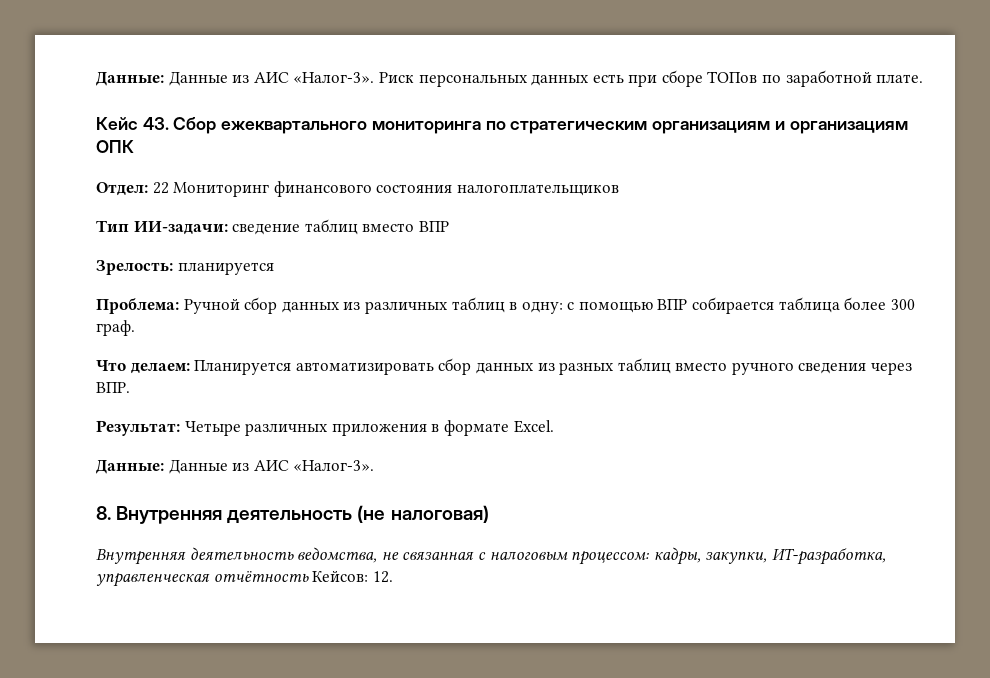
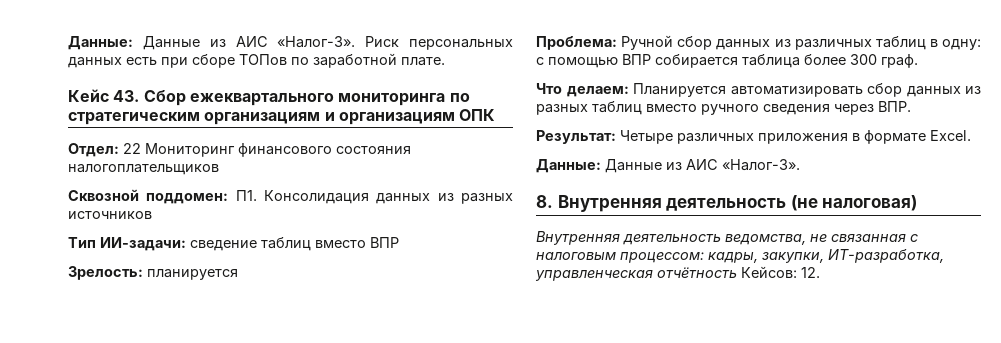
(619, 190) none -> [68,189,513,204] [68,211,152,219] // Сквозной поддомен: П1. Консолидация данных из разных источников

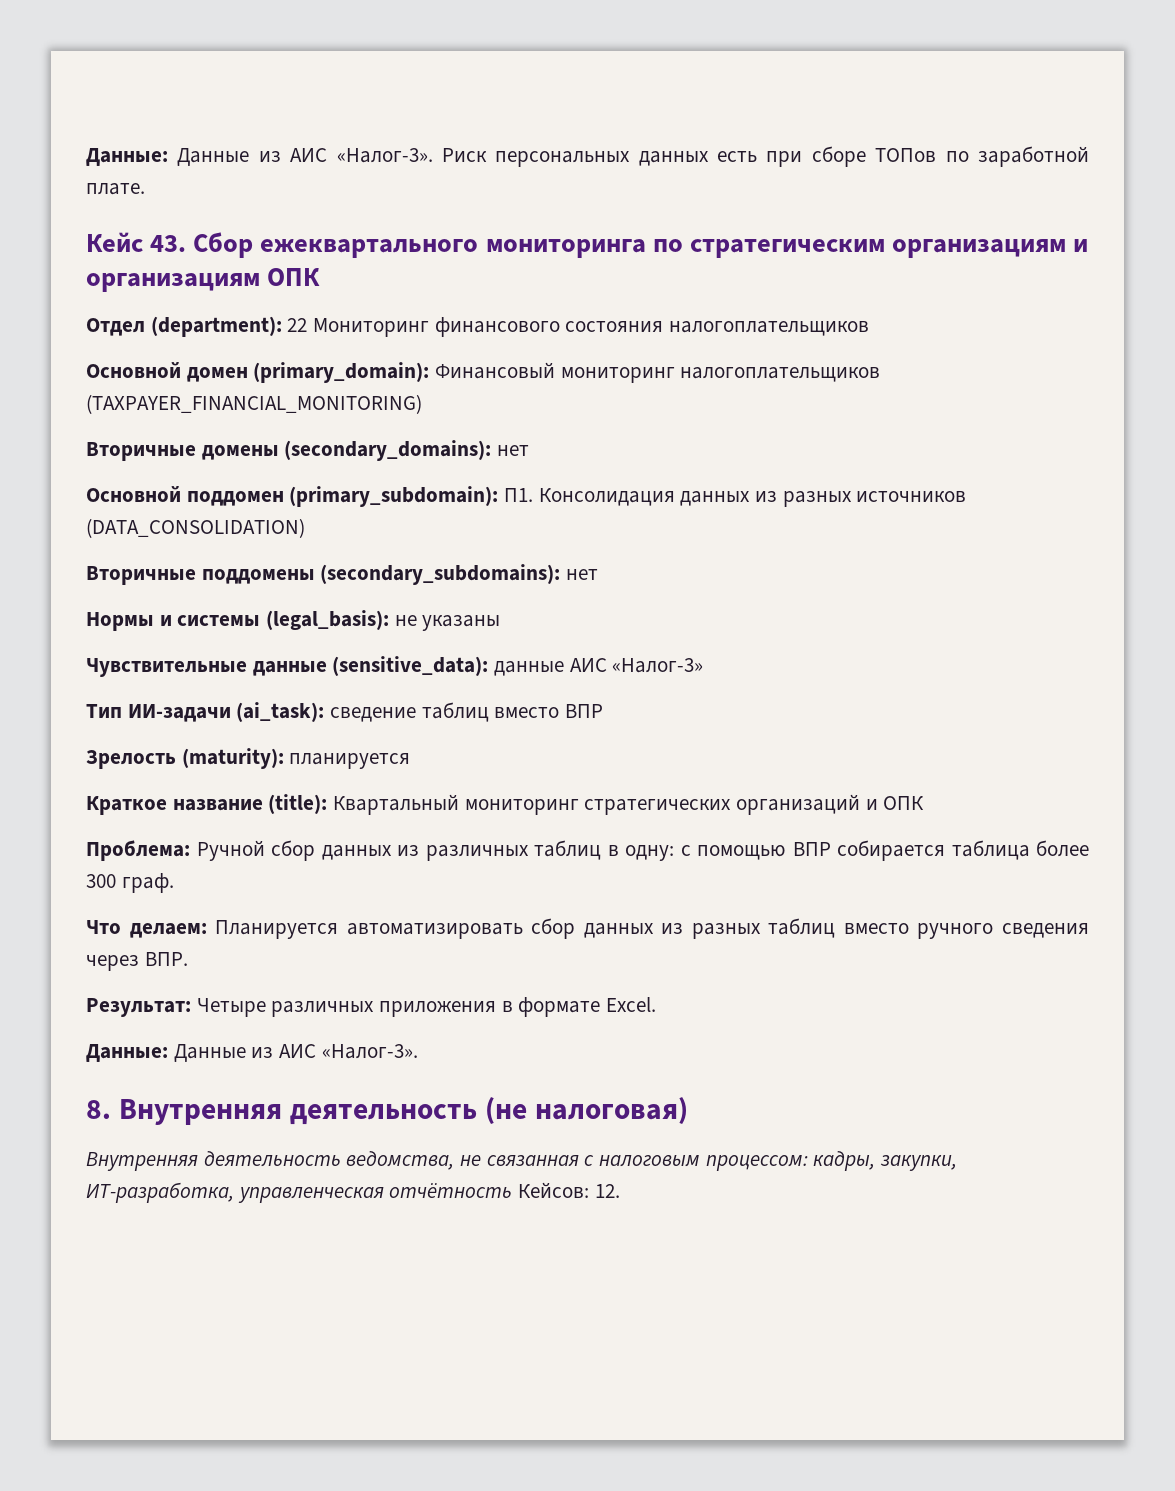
[68,143,119,157] Отдел: -> [86,316,282,337] Отдел (department):
[68,189,229,204] Сквозной поддомен: -> [86,362,881,383] [86,394,422,414] [86,440,530,461] [86,486,499,507] Основной домен (primary_domain): Финансовый мониторинг налогоплательщиков (TAXPAYER_FINANCIAL_MONITORING) // Вторичные домены (secondary_domains): нет // Основной поддомен (primary_subdomain):
(152, 215) none -> [86,518,305,538] [86,564,599,585] [86,610,501,631] [86,656,704,677] (DATA_CONSOLIDATION) // Вторичные поддомены (secondary_subdomains): нет // Нормы и системы (legal_basis): не указаны // Чувствительные данные (sensitive_data): данные АИС «Налог-3»
[100,237,186,251] ИИ-задачи: -> [127,702,325,722] ИИ-задачи (ai_task):
[68,266,143,280] Зрелость: -> [86,748,284,769] Зрелость (maturity):
(238, 274) none -> [86,794,925,815] // Краткое название (title): Квартальный мониторинг стратегических организаций и ОПК

